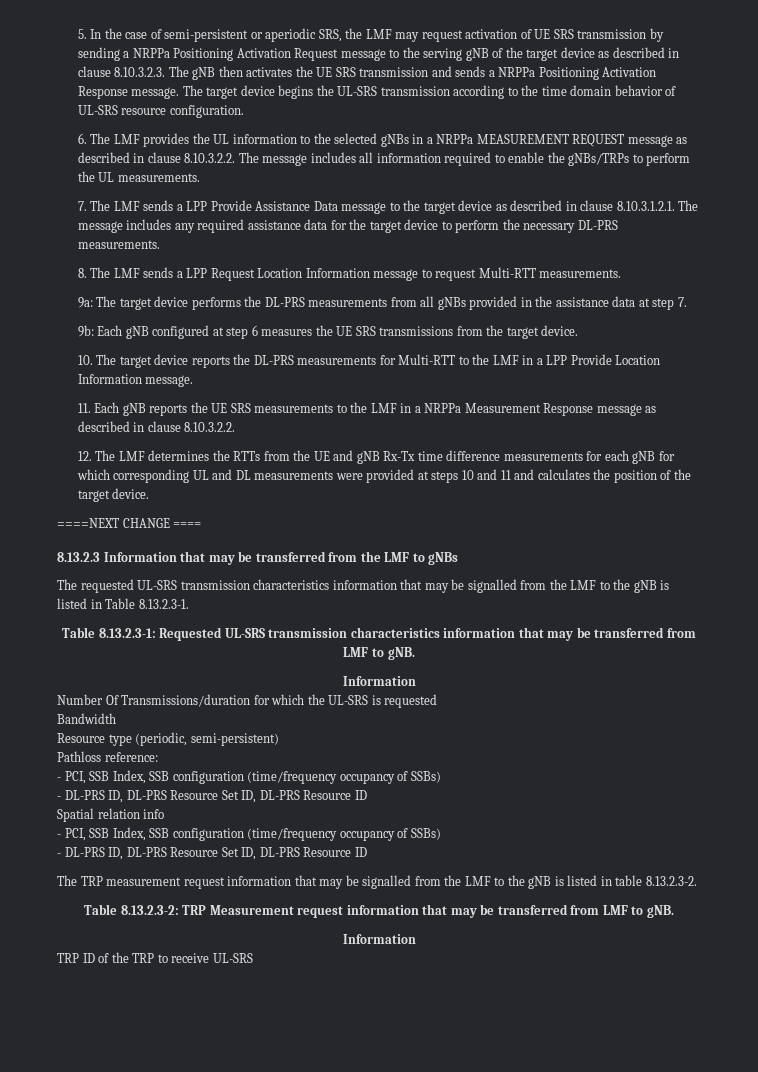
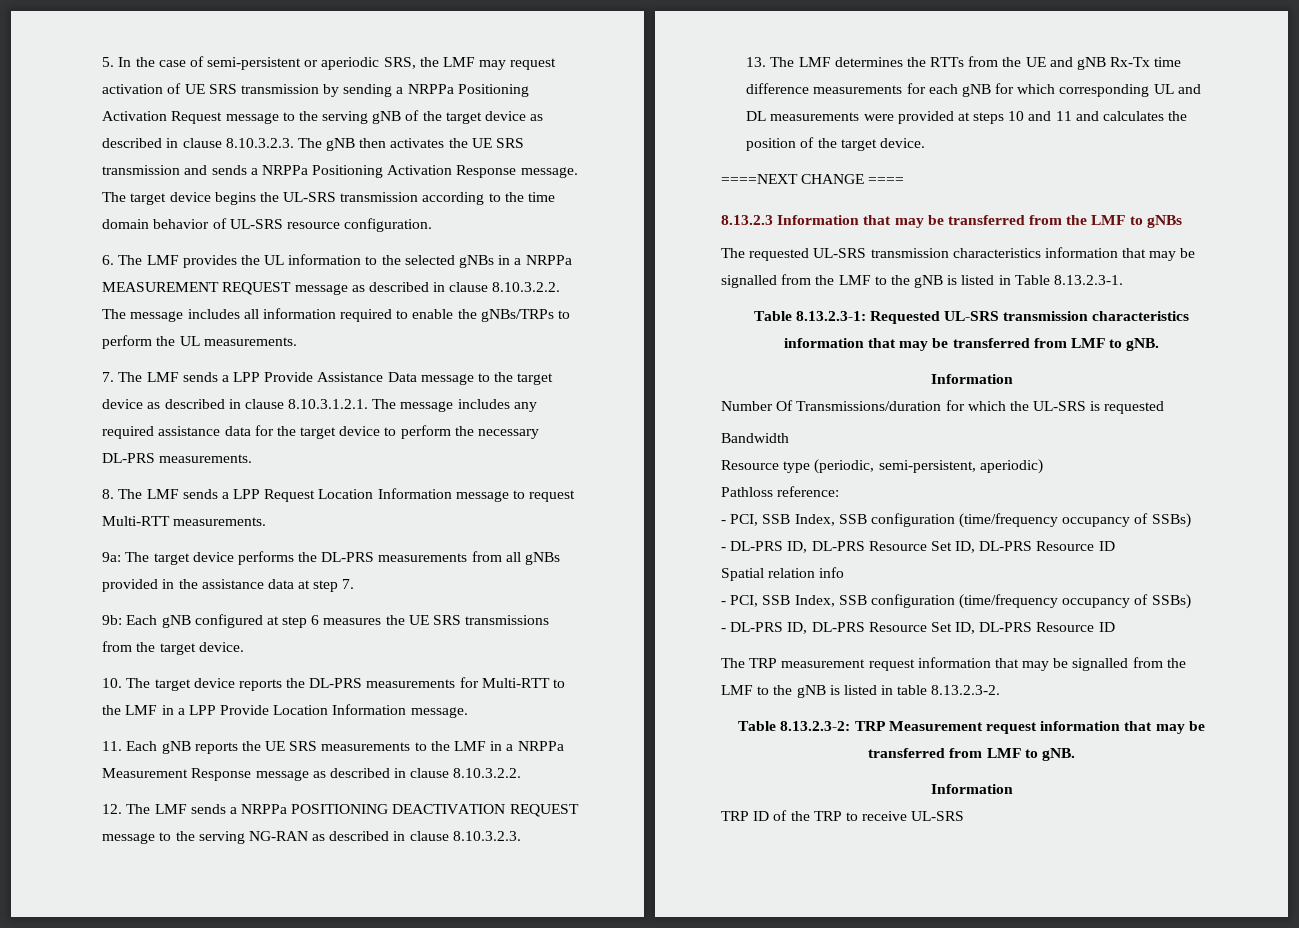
(145, 456) none -> [190,804,579,817] [102,831,521,844] [746,57,831,67] sends a NRPPa POSITIONING DEACTIVATION REQUEST message to the serving NG-RAN as described in clause 8.10.3.2.3. // 13. The LMF
[190,733,279,746] semi-persistent) -> [878,459,1043,474] semi-persistent, aperiodic)

